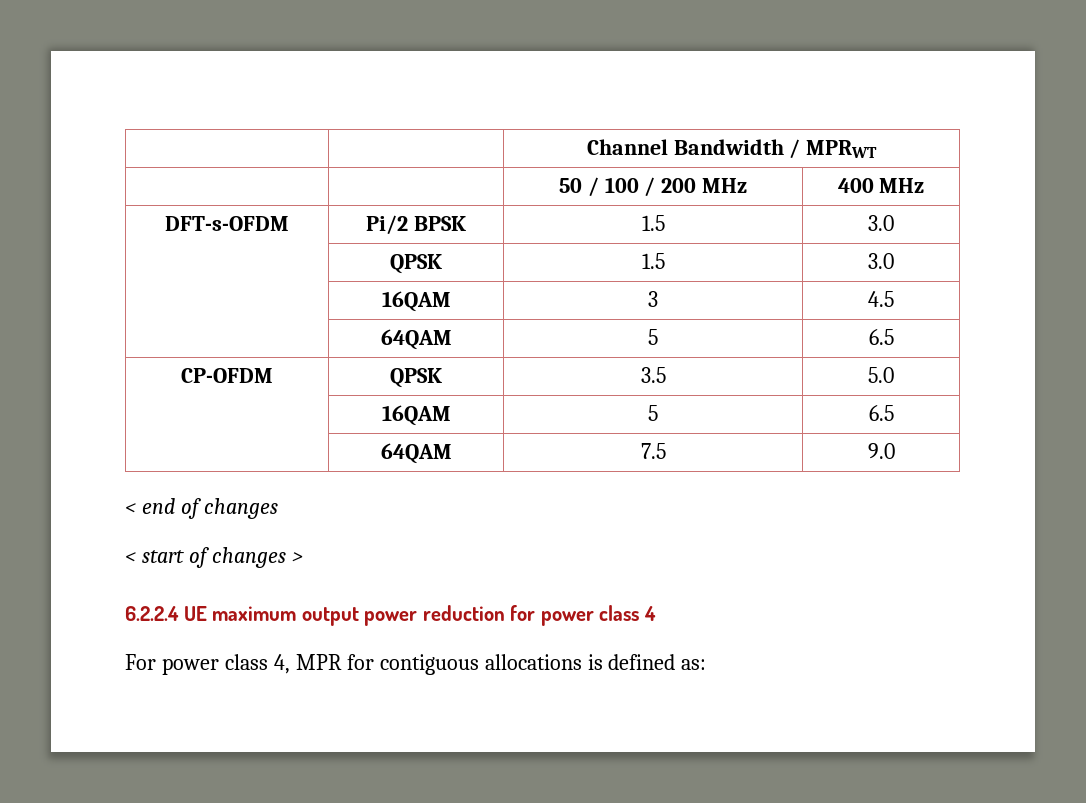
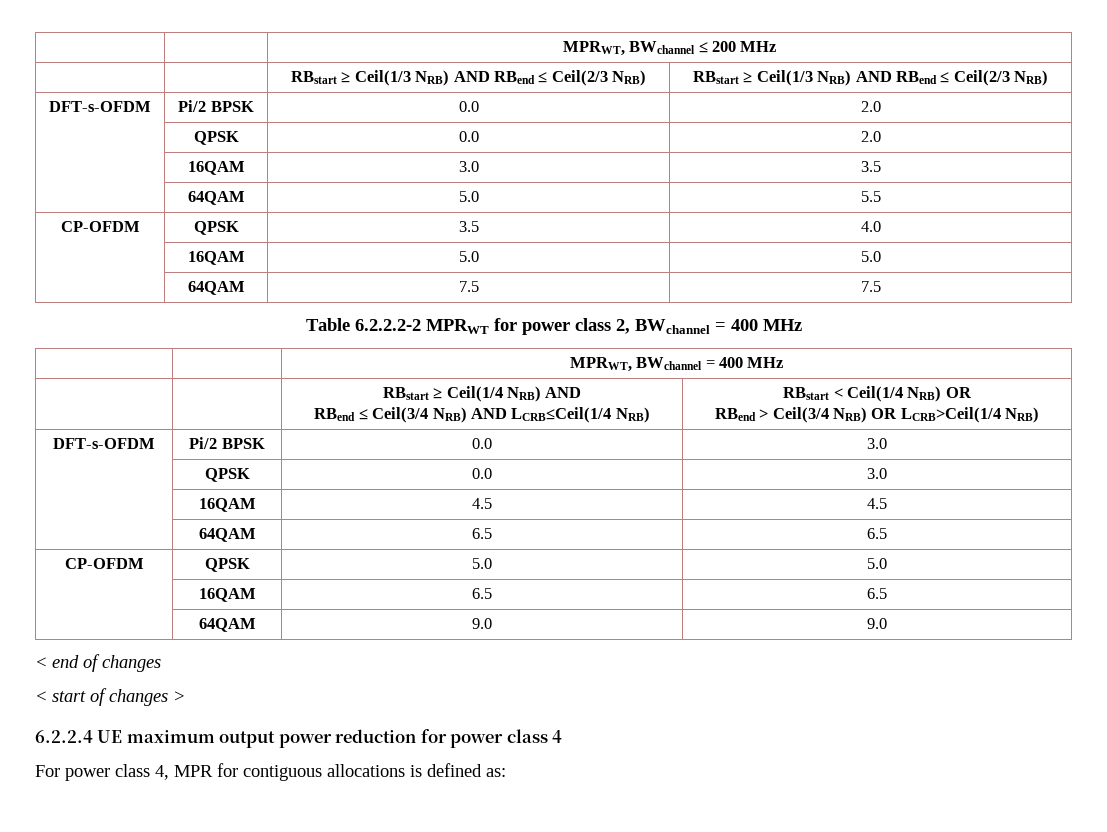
[586,139,878,159] [558,177,748,197] [837,178,925,193] [165,216,289,231] [366,215,466,235] [641,215,665,231] | | Channel Bandwidth / MPRWT // | | 50 / 100 / 200 MHz | 400 MHz // DFT-s-OFDM | Pi/2 BPSK | 1.5 -> [562,41,777,56] [290,70,647,86] [692,70,1049,86] [49,101,151,112] [178,100,254,112] [458,101,479,112] [860,101,881,112] [193,131,239,145] [458,131,479,142] [860,131,881,142] [187,161,245,175] [458,161,479,172] [860,161,881,172] [187,191,245,205] [458,191,479,202] [860,191,881,202] [60,221,140,232] [193,221,239,235] [458,221,479,232] [860,221,881,232] [187,251,245,265] [458,251,479,262] [860,251,881,262] [187,281,245,295] [458,281,479,292] [860,281,881,292] [305,318,802,335] [569,357,784,372] [382,386,582,402] [314,407,650,423] [783,386,972,402] [714,407,1040,423] [53,438,155,449] [189,437,265,449] [472,438,492,449] | | MPRWT, BWchannel ≤ 200 MHz // | | RBstart ≥ Ceil(1/3 NRB) AND RBend ≤ Ceil(2/3 NRB) | RBstart ≥ Ceil(1/3 NRB) AND RBend ≤ Ceil(2/3 NRB) // DFT-s-OFDM | Pi/2 BPSK | 0.0 | 2.0 // | QPSK | 0.0 | 2.0 // | 16QAM | 3.0 | 3.5 // | 64QAM | 5.0 | 5.5 // CP-OFDM | QPSK | 3.5 | 4.0 // | 16QAM | 5.0 | 5.0 // | 64QAM | 7.5 | 7.5 // Table 6.2.2.2-2 MPRWT for power class 2, BWchannel = 400 MHz // | | MPRWT, BWchannel = 400 MHz // | | RBstart ≥ Ceil(1/4 NRB) AND // RBend ≤ Ceil(3/4 NRB) AND LCRB≤Ceil(1/4 NRB) | RBstart < Ceil(1/4 NRB) OR // RBend > Ceil(3/4 NRB) OR LCRB>Ceil(1/4 NRB) // DFT-s-OFDM | Pi/2 BPSK | 0.0
[641,253,665,269] 1.5 -> [472,468,492,479] 0.0
[648,291,658,307] 3 -> [472,498,492,509] 4.5
[648,329,658,345] 5 -> [472,528,492,539] 6.5
[640,367,666,383] 3.5 -> [472,558,492,569] 5.0
[648,405,658,421] 5 -> [472,588,492,599] 6.5
[640,443,666,459] 7.5 -> [472,618,492,629] 9.0

